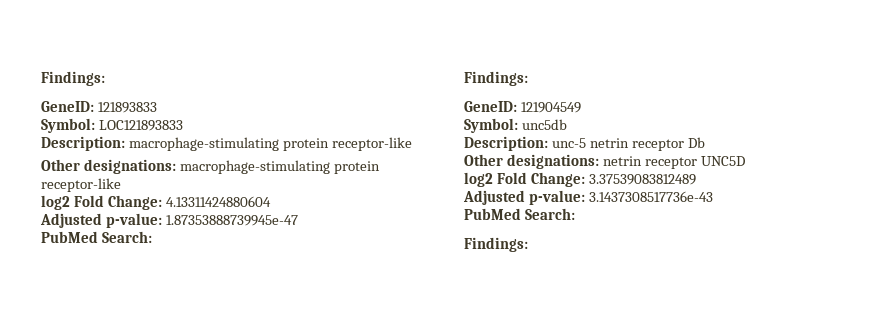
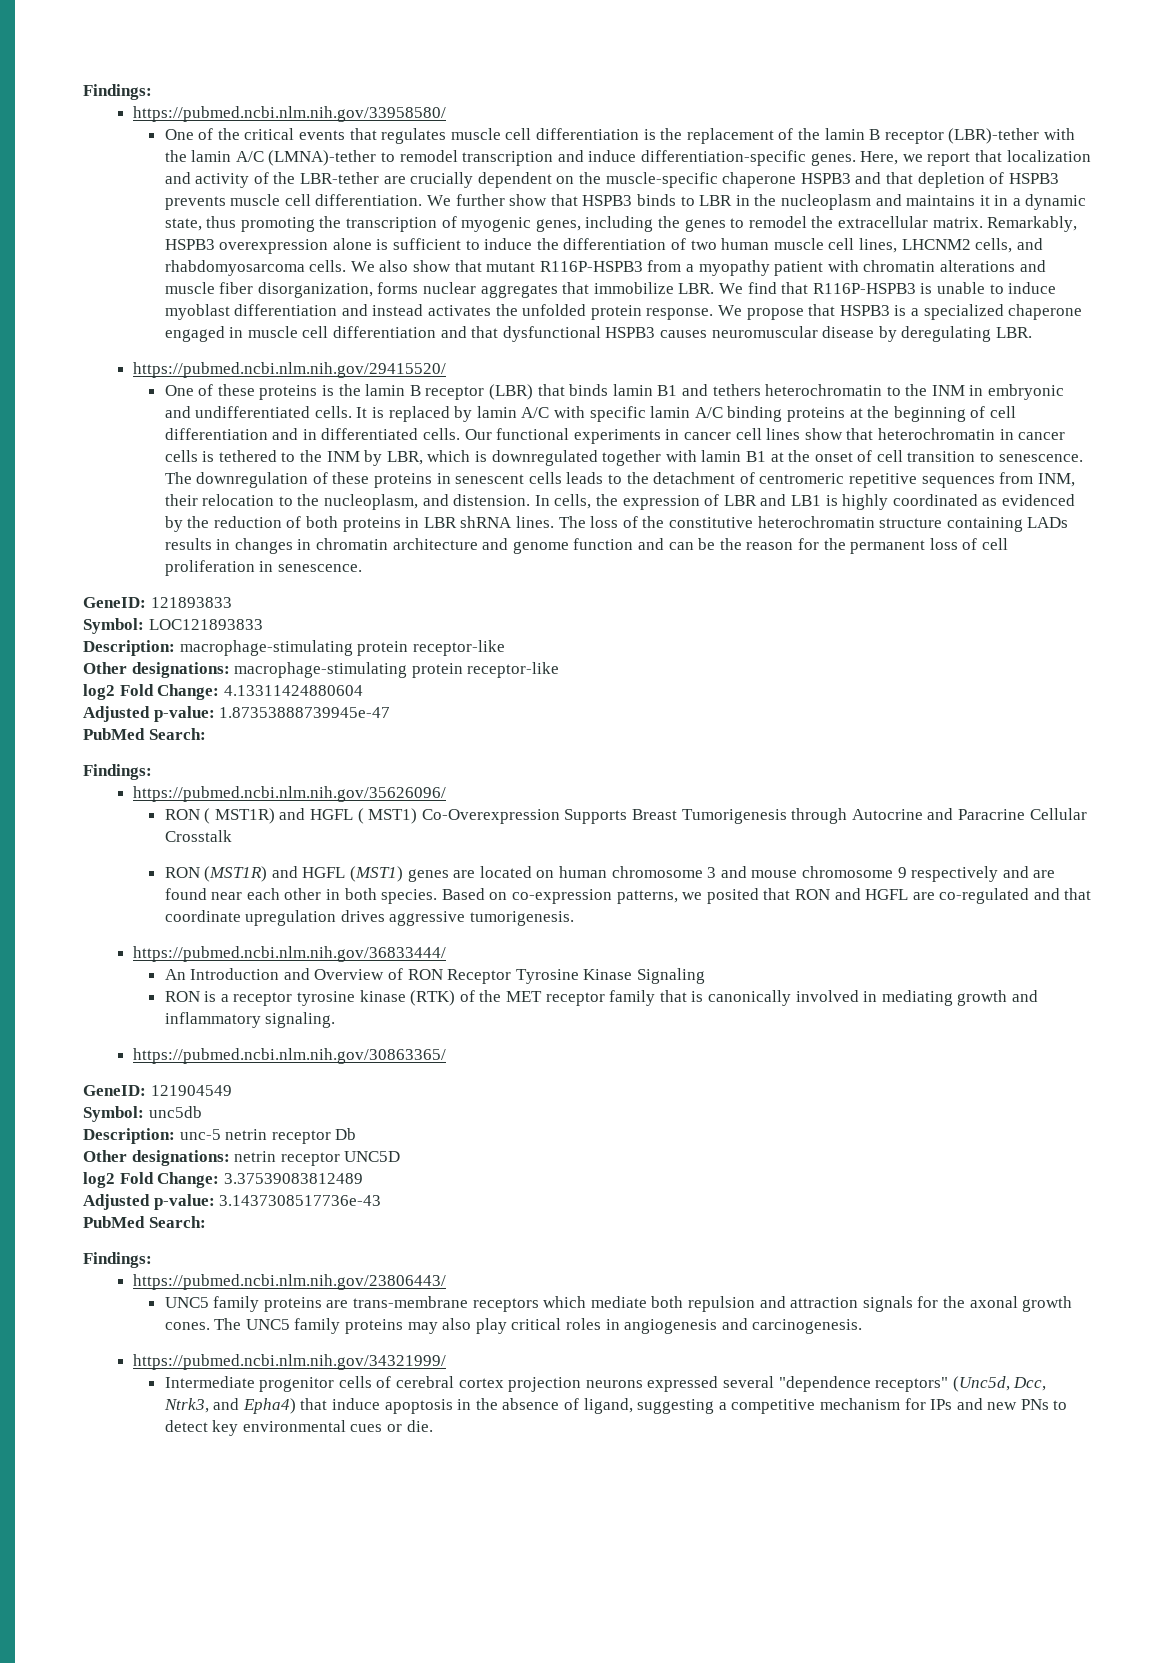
[41,71,105,86] Findings: -> [83,84,152,100] [133,106,447,122] [164,128,1075,144] [164,150,1091,166] [164,172,1059,188] [164,194,1087,210] [164,216,1078,232] [164,238,1043,254] [164,260,1046,276] [164,282,1057,298] [164,304,1083,320] [164,326,1032,342] [133,362,447,378] [164,384,1065,400] [164,406,1016,422] [164,428,1066,444] [164,450,1083,466] [164,472,1075,488] [164,494,1075,510] [164,516,1069,532] [164,538,1008,554] [164,560,362,576] Findings: // https://pubmed.ncbi.nlm.nih.gov/33958580/ // One of the critical events that regulates muscle cell differentiation is the replacement of the lamin B receptor (LBR)-tether with the lamin A/C (LMNA)-tether to remodel transcription and induce differentiation-specific genes. Here, we report that localization and activity of the LBR-tether are crucially dependent on the muscle-specific chaperone HSPB3 and that depletion of HSPB3 prevents muscle cell differentiation. We further show that HSPB3 binds to LBR in the nucleoplasm and maintains it in a dynamic state, thus promoting the transcription of myogenic genes, including the genes to remodel the extracellular matrix. Remarkably, HSPB3 overexpression alone is sufficient to induce the differentiation of two human muscle cell lines, LHCNM2 cells, and rhabdomyosarcoma cells. We also show that mutant R116P-HSPB3 from a myopathy patient with chromatin alterations and muscle fiber disorganization, forms nuclear aggregates that immobilize LBR. We find that R116P-HSPB3 is unable to induce myoblast differentiation and instead activates the unfolded protein response. We propose that HSPB3 is a specialized chaperone engaged in muscle cell differentiation and that dysfunctional HSPB3 causes neuromuscular disease by deregulating LBR. // https://pubmed.ncbi.nlm.nih.gov/29415520/ // One of these proteins is the lamin B receptor (LBR) that binds lamin B1 and tethers heterochromatin to the INM in embryonic and undifferentiated cells. It is replaced by lamin A/C with specific lamin A/C binding proteins at the beginning of cell differentiation and in differentiated cells. Our functional experiments in cancer cell lines show that heterochromatin in cancer cells is tethered to the INM by LBR, which is downregulated together with lamin B1 at the onset of cell transition to senescence. The downregulation of these proteins in senescent cells leads to the detachment of centromeric repetitive sequences from INM, their relocation to the nucleoplasm, and distension. In cells, the expression of LBR and LB1 is highly coordinated as evidenced by the reduction of both proteins in LBR shRNA lines. The loss of the constitutive heterochromatin structure containing LADs results in changes in chromatin architecture and genome function and can be the reason for the permanent loss of cell proliferation in senescence.
(528, 78) none -> [133,786,447,802] [164,808,1087,824] [164,830,232,842] [164,866,1056,882] [164,888,1092,904] [164,910,575,926] [133,946,447,962] [164,968,705,984] [164,990,1038,1006] [164,1012,336,1028] [133,1048,447,1064] // https://pubmed.ncbi.nlm.nih.gov/35626096/ // RON ( MST1R) and HGFL ( MST1) Co-Overexpression Supports Breast Tumorigenesis through Autocrine and Paracrine Cellular Crosstalk // RON (MST1R) and HGFL (MST1) genes are located on human chromosome 3 and mouse chromosome 9 respectively and are found near each other in both species. Based on co-expression patterns, we posited that RON and HGFL are co-regulated and that coordinate upregulation drives aggressive tumorigenesis. // https://pubmed.ncbi.nlm.nih.gov/36833444/ // An Introduction and Overview of RON Receptor Tyrosine Kinase Signaling // RON is a receptor tyrosine kinase (RTK) of the MET receptor family that is canonically involved in mediating growth and inflammatory signaling. // https://pubmed.ncbi.nlm.nih.gov/30863365/
(528, 244) none -> [133,1274,447,1290] [164,1296,1073,1312] [164,1318,863,1334] [133,1354,447,1370] [164,1376,1047,1392] [163,1398,1068,1414] [164,1420,433,1436] // https://pubmed.ncbi.nlm.nih.gov/23806443/ // UNC5 family proteins are trans-membrane receptors which mediate both repulsion and attraction signals for the axonal growth cones. The UNC5 family proteins may also play critical roles in angiogenesis and carcinogenesis. // https://pubmed.ncbi.nlm.nih.gov/34321999/ // Intermediate progenitor cells of cerebral cortex projection neurons expressed several "dependence receptors" (Unc5d, Dcc, Ntrk3, and Epha4) that induce apoptosis in the absence of ligand, suggesting a competitive mechanism for IPs and new PNs to detect key environmental cues or die.

